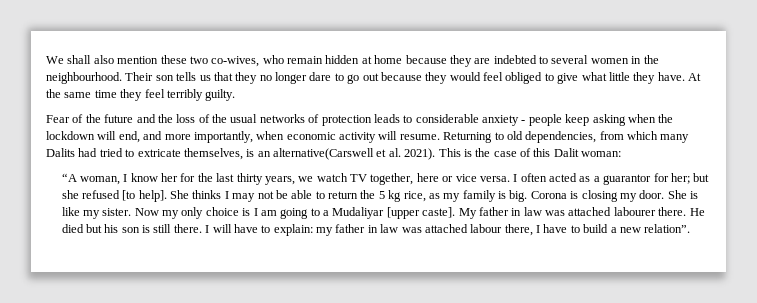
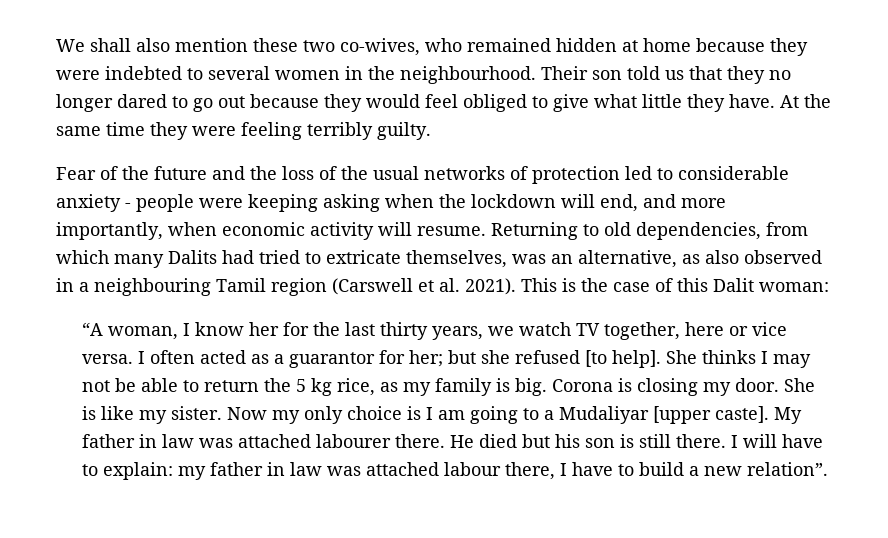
[287,56,323,64] remain -> [467,38,551,52] remained
[474,58,491,64] are -> [56,70,100,80] were
[176,72,197,81] tells -> [627,66,660,80] told
[309,72,332,81] dare -> [117,94,167,108] dared
[144,89,165,98] feel -> [192,122,302,140] were feeling
[373,114,400,123] leads -> [625,166,652,180] led
[565,114,590,126] keep -> [199,194,318,212] were keeping
[246,148,374,160] is an alternative(Carswell -> [512,250,822,268] [56,278,413,296] was an alternative, as also observed in a neighbouring Tamil region (Carswell

